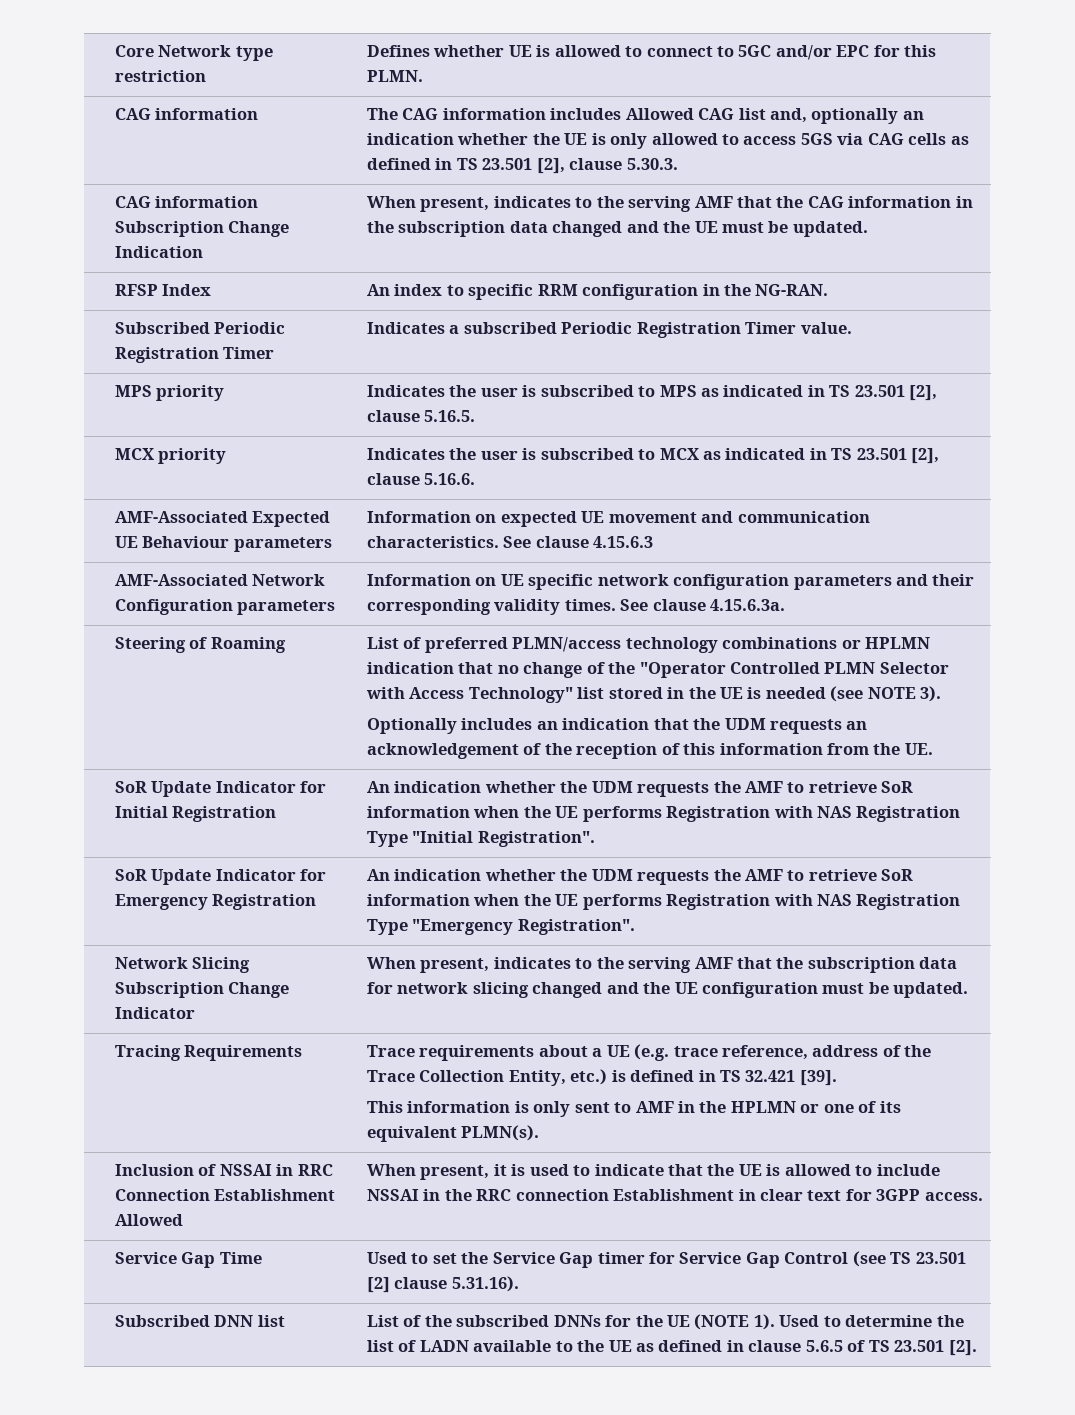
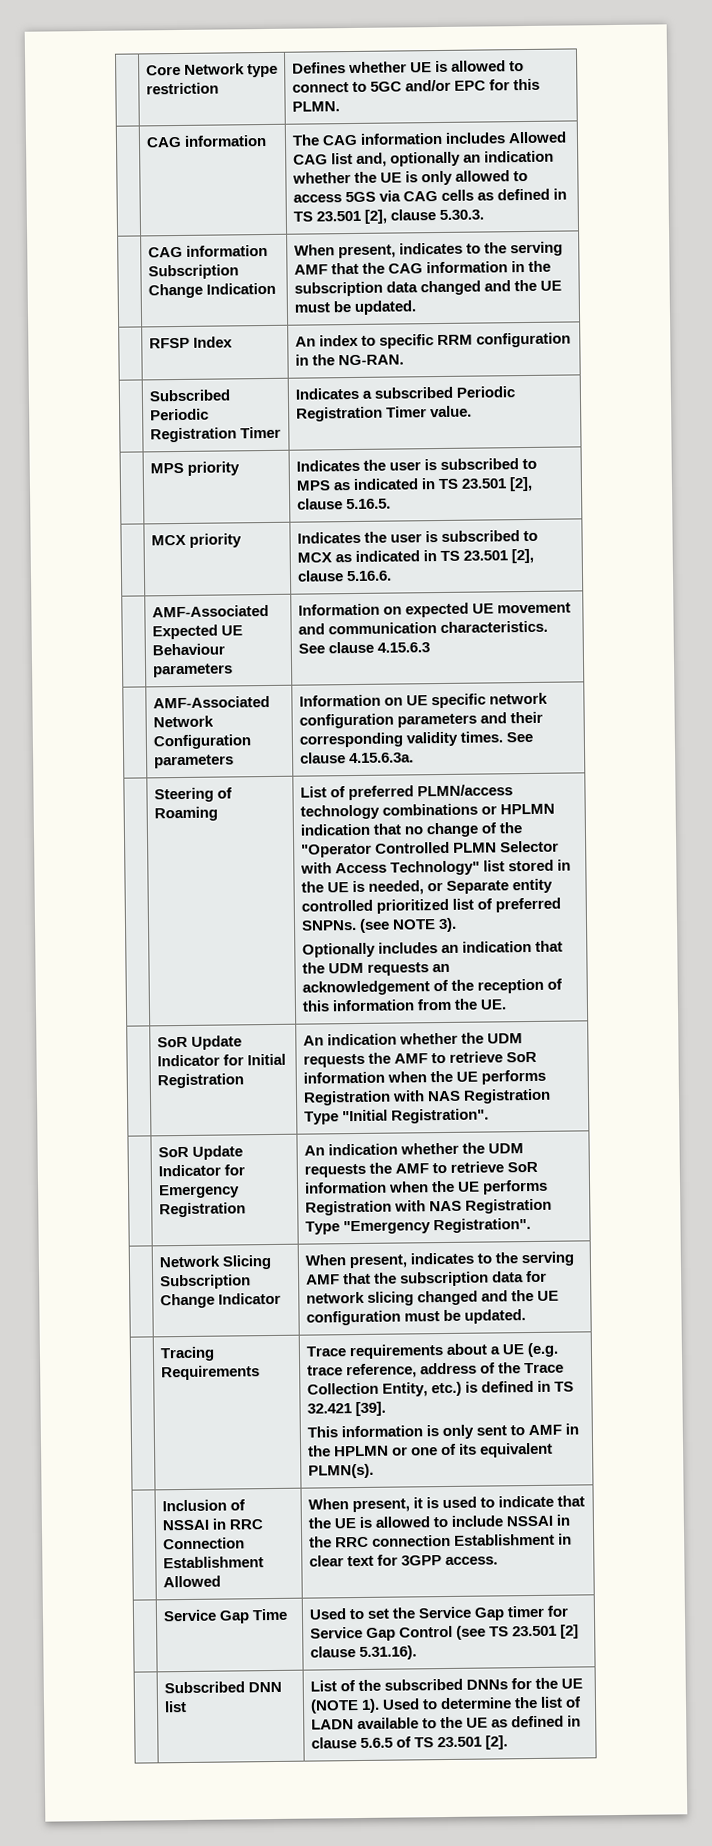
[765,687,826,699] needed -> [368,878,554,895] [300,897,562,914] [300,920,357,931] needed, or Separate entity controlled prioritized list of preferred SNPNs.

